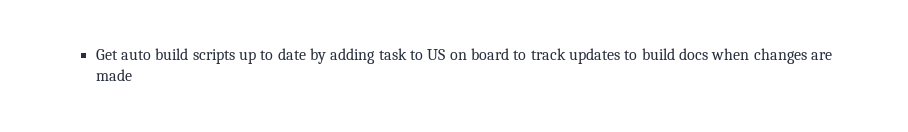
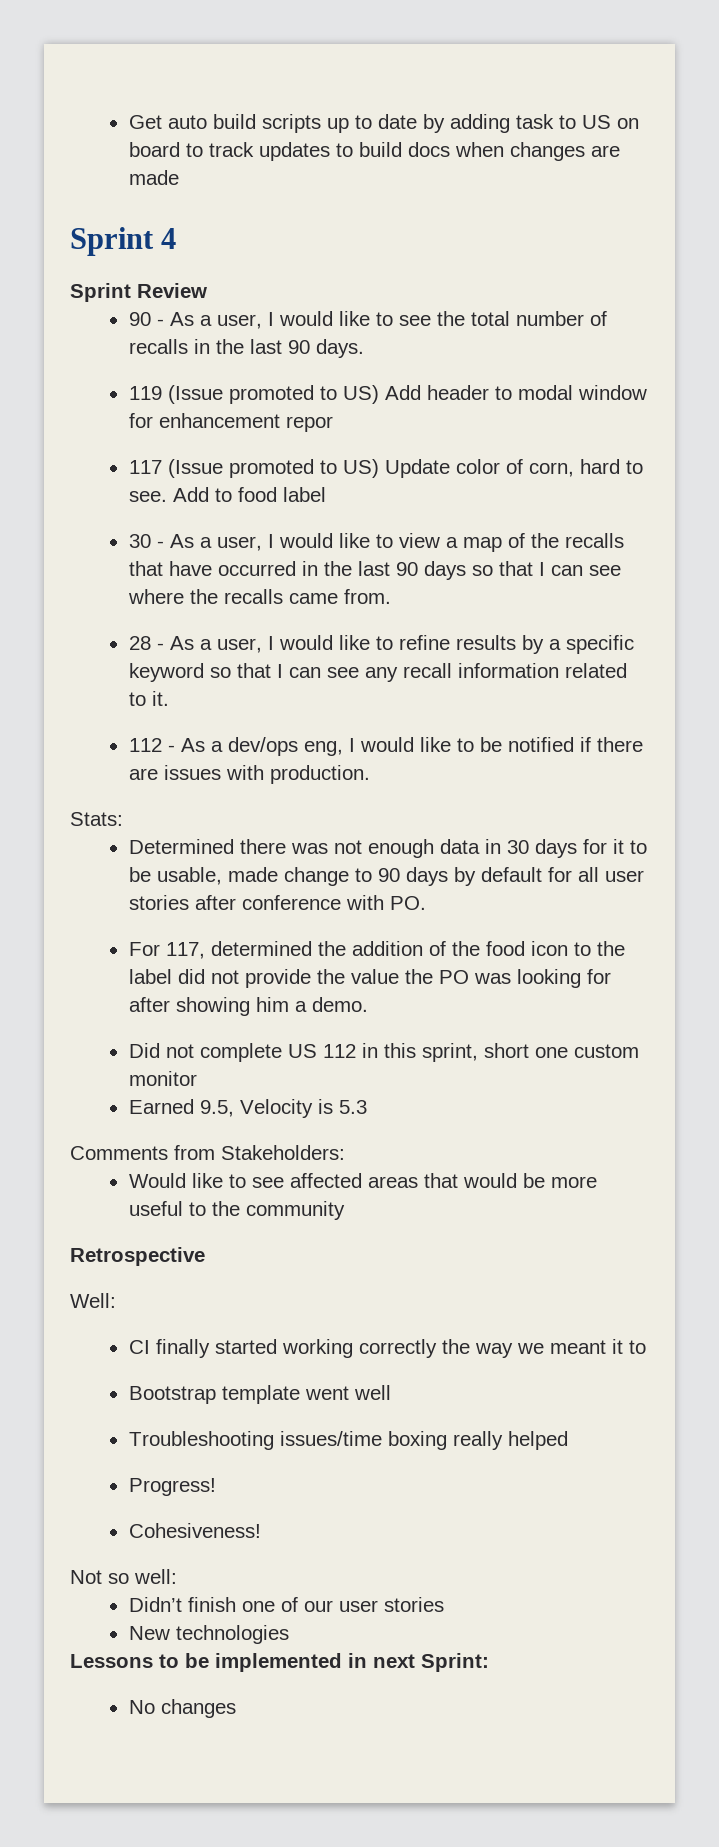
(132, 75) none -> [70,227,177,256] [70,283,207,302] [128,311,607,329] [128,339,364,358] [128,385,647,404] [128,413,333,432] [128,459,643,478] [128,487,326,502] [128,533,624,552] [128,561,621,580] [127,589,391,604] [128,635,634,654] [128,663,627,682] [128,691,169,706] [128,737,643,756] [128,765,370,784] [70,812,123,826] [128,839,647,858] [128,867,644,886] [128,895,426,910] [128,941,625,959] [128,969,611,988] [128,997,368,1016] [128,1043,639,1062] [128,1071,197,1086] [128,1099,367,1118] [70,1145,345,1160] [128,1173,597,1188] [128,1201,345,1220] [70,1247,205,1266] [70,1293,116,1308] [128,1339,646,1358] [128,1385,391,1404] [128,1431,568,1450] [128,1478,216,1496] [128,1523,261,1538] [70,1569,177,1584] [128,1597,444,1612] [128,1625,289,1644] [70,1653,489,1672] [128,1699,236,1718] // Sprint 4 // Sprint Review // 90 - As a user, I would like to see the total number of recalls in the last 90 days. // 119 (Issue promoted to US) Add header to modal window for enhancement repor // 117 (Issue promoted to US) Update color of corn, hard to see. Add to food label // 30 - As a user, I would like to view a map of the recalls that have occurred in the last 90 days so that I can see where the recalls came from. // 28 - As a user, I would like to refine results by a specific keyword so that I can see any recall information related to it. // 112 - As a dev/ops eng, I would like to be notified if there are issues with production. // Stats: // Determined there was not enough data in 30 days for it to be usable, made change to 90 days by default for all user stories after conference with PO. // For 117, determined the addition of the food icon to the label did not provide the value the PO was looking for after showing him a demo. // Did not complete US 112 in this sprint, short one custom monitor // Earned 9.5, Velocity is 5.3 // Comments from Stakeholders: // Would like to see affected areas that would be more useful to the community // Retrospective // Well: // CI finally started working correctly the way we meant it to // Bootstrap template went well // Troubleshooting issues/time boxing really helped // Progress! // Cohesiveness! // Not so well: // Didn’t finish one of our user stories // New technologies // Lessons to be implemented in next Sprint: // No changes

